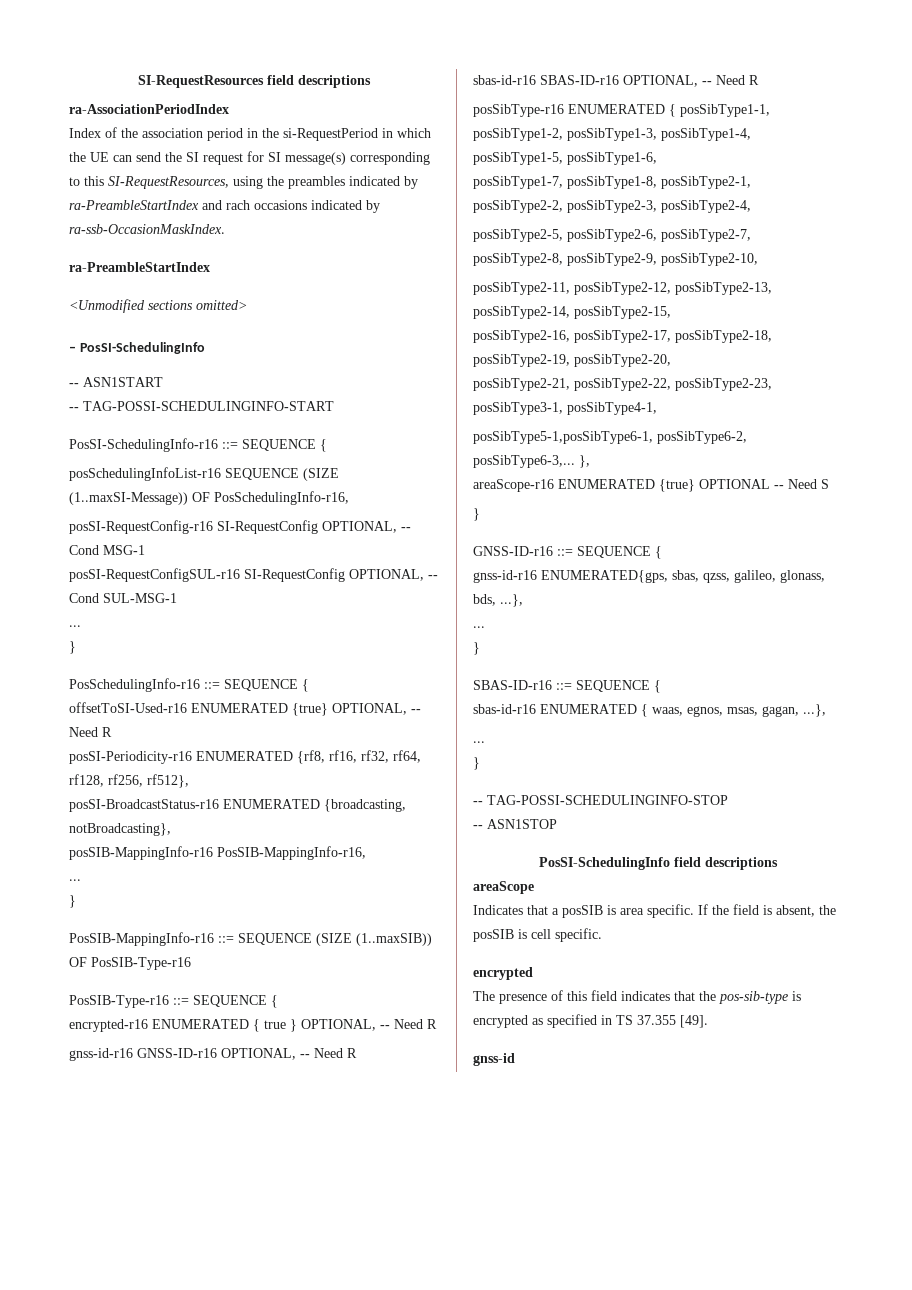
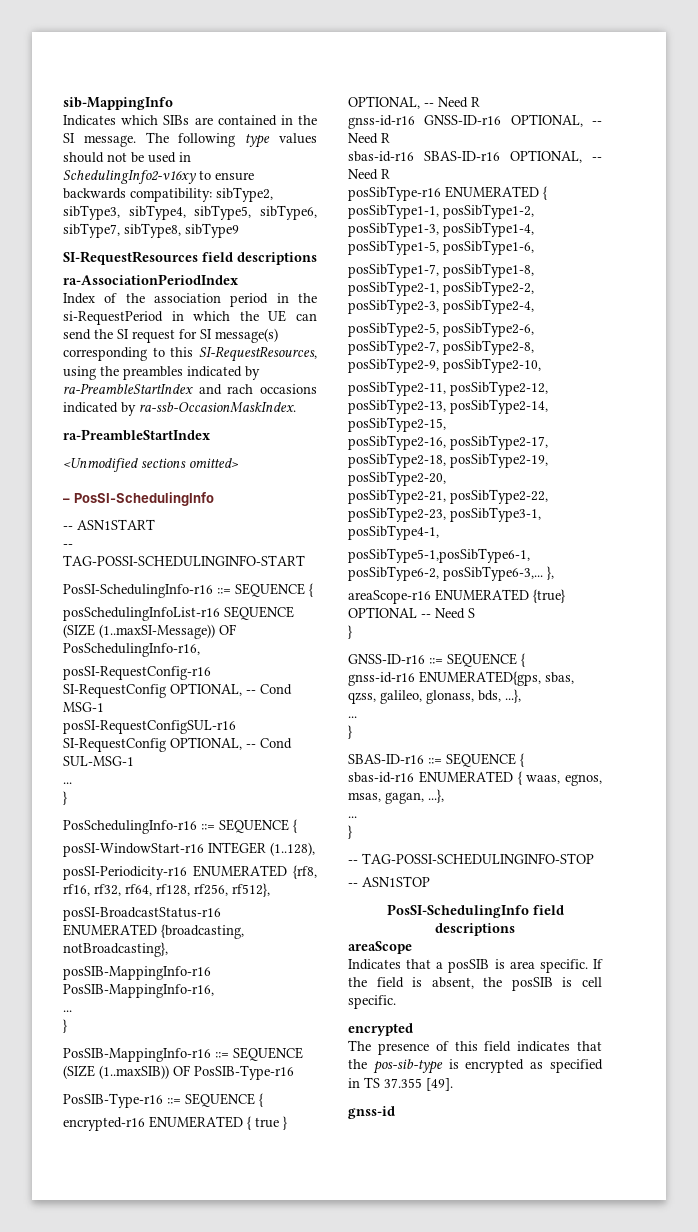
(138, 81) none -> [63,97,173,110] [63,115,317,126] [63,132,317,148] [63,152,191,163] [63,170,254,184] [63,187,273,202] [63,205,317,220] [63,223,239,238] sib-MappingInfo // Indicates which SIBs are contained in the SI message. The following type values should not be used in SchedulingInfo2-v16xy to ensure backwards compatibility: sibType2, sibType3, sibType4, sibType5, sibType6, sibType7, sibType8, sibType9 //
[69,702,421,716] [69,727,112,737] offsetToSI-Used-r16 ENUMERATED {true} OPTIONAL, -- Need R -> [63,842,315,857] posSI-WindowStart-r16 INTEGER (1..128),

